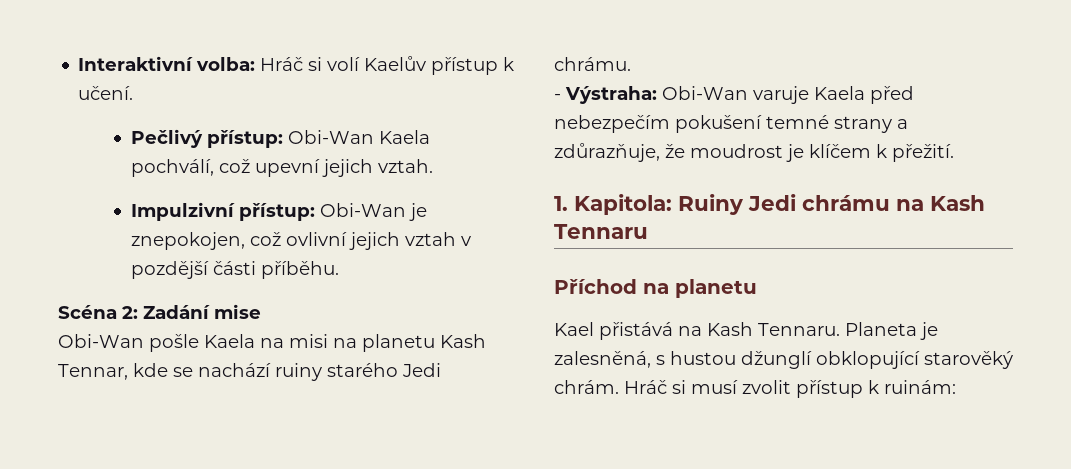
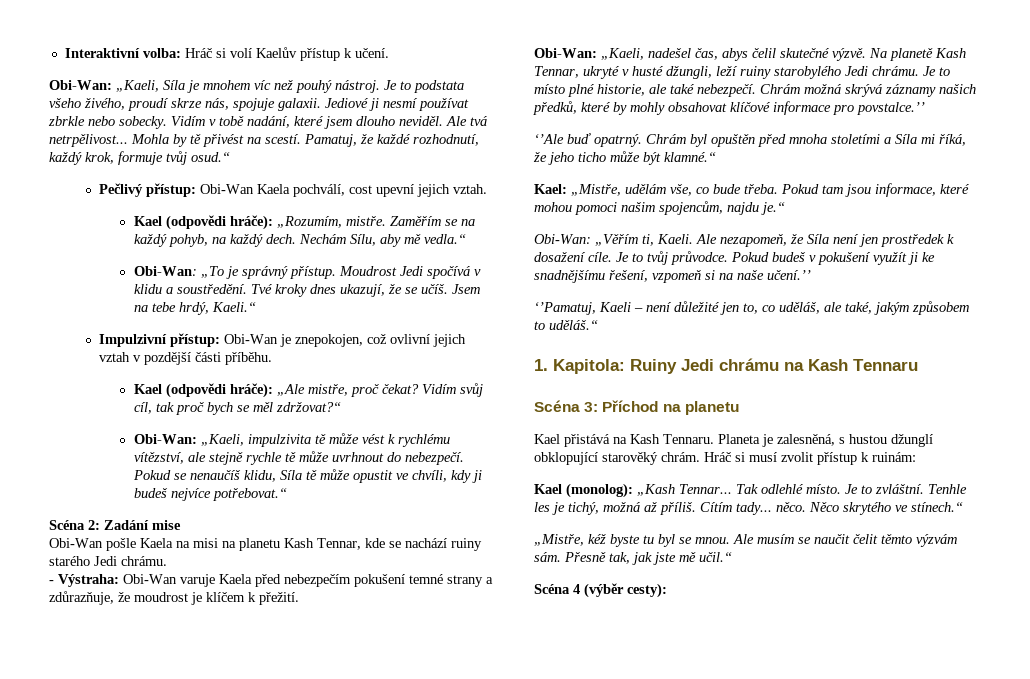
(134, 93) none -> [49,80,464,93] [49,98,469,111] [48,116,487,129] [49,134,479,147] [49,151,230,165] // Obi-Wan: „Kaeli, Síla je mnohem víc než pouhý nástroj. Je to podstata všeho živého, proudí skrze nás, spojuje galaxii. Jediové ji nesmí používat zbrkle nebo sobecky. Vidím v tobě nadání, které jsem dlouho neviděl. Ale tvá netrpělivost... Mohla by tě přivést na scestí. Pamatuj, že každé rozhodnutí, každý krok, formuje tvůj osud.“
[218,159,250,173] což -> [349,185,373,194] cost
(433, 166) none -> [133,215,475,230] [133,234,466,247] [133,266,481,279] [133,284,480,297] [133,302,256,315] // Kael (odpovědi hráče): „Rozumím, mistře. Zaměřím se na každý pohyb, na každý dech. Nechám Sílu, aby mě vedla.“ // Obi-Wan: „To je správný přístup. Moudrost Jedi spočívá v klidu a soustředění. Tvé kroky dnes ukazují, že se učíš. Jsem na tebe hrdý, Kaeli.“
(339, 270) none -> [133,383,483,398] [133,402,341,415] [133,433,450,447] [133,451,464,465] [132,469,482,483] [133,488,287,501] // Kael (odpovědi hráče): „Ale mistře, proč čekat? Vidím svůj cíl, tak proč bych se měl zdržovat?“ // Obi-Wan: „Kaeli, impulzivita tě může vést k rychlému vítězství, ale stejně rychle tě může uvrhnout do nebezpečí. Pokud se nenaučíš klidu, Síla tě může opustit ve chvíli, kdy ji budeš nejvíce potřebovat.“
(954, 153) none -> [534,48,966,61] [534,66,950,79] [534,84,976,97] [533,101,925,115] [534,133,966,147] [533,151,716,165] [534,183,969,197] [534,201,785,215] [534,234,954,247] [534,251,935,265] [534,270,811,283] [534,301,969,315] [534,320,598,330] // Obi-Wan: „Kaeli, nadešel čas, abys čelil skutečné výzvě. Na planetě Kash Tennar, ukryté v husté džungli, leží ruiny starobylého Jedi chrámu. Je to místo plné historie, ale také nebezpečí. Chrám možná skrývá záznamy našich předků, které by mohly obsahovat klíčové informace pro povstalce.’’ // ‘’Ale buď opatrný. Chrám byl opuštěn před mnoha stoletími a Síla mi říká, že jeho ticho může být klamné.“ // Kael: „Mistře, udělám vše, co bude třeba. Pokud tam jsou informace, které mohou pomoci našim spojencům, najdu je.“ // Obi-Wan: „Věřím ti, Kaeli. Ale nezapomeň, že Síla není jen prostředek k dosažení cíle. Je to tvůj průvodce. Pokud budeš v pokušení využít ji ke snadnějšímu řešení, vzpomeň si na naše učení.’’ // ‘’Pamatuj, Kaeli – není důležité jen to, co uděláš, ale také, jakým způsobem to uděláš.“
(648, 231) none -> [534,400,599,412] Scéna 3:
(956, 387) none -> [534,483,967,498] [534,502,963,515] [534,534,957,547] [534,552,732,565] [534,583,667,598] // Kael (monolog): „Kash Tennar... Tak odlehlé místo. Je to zvláštní. Tenhle les je tichý, možná až příliš. Cítím tady... něco. Něco skrytého ve stínech.“ // „Mistře, kéž byste tu byl se mnou. Ale musím se naučit čelit těmto výzvám sám. Přesně tak, jak jste mě učil.“ // Scéna 4 (výběr cesty):

